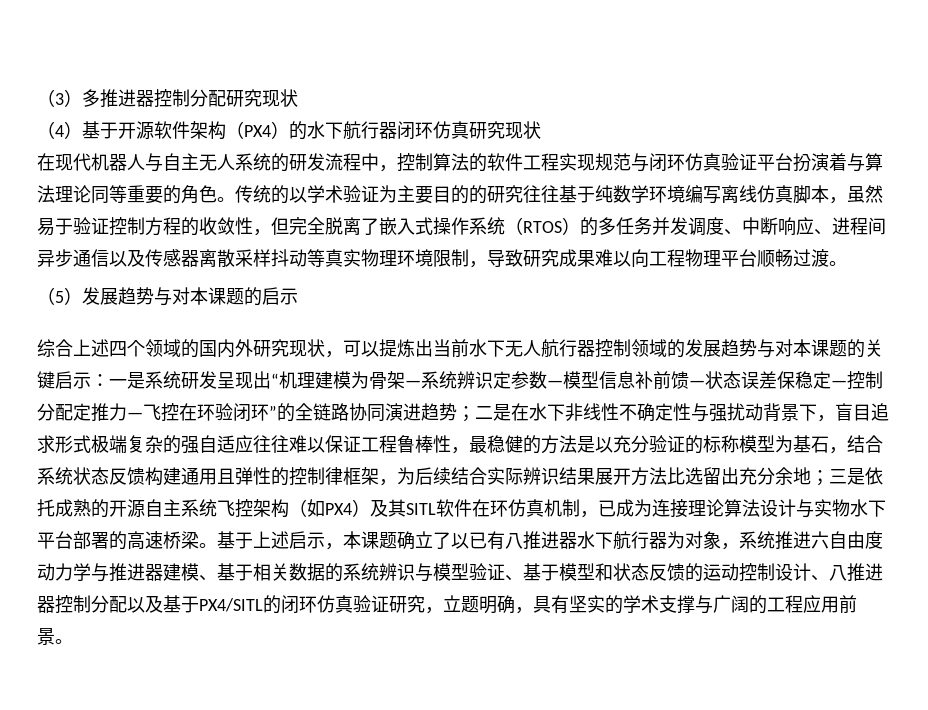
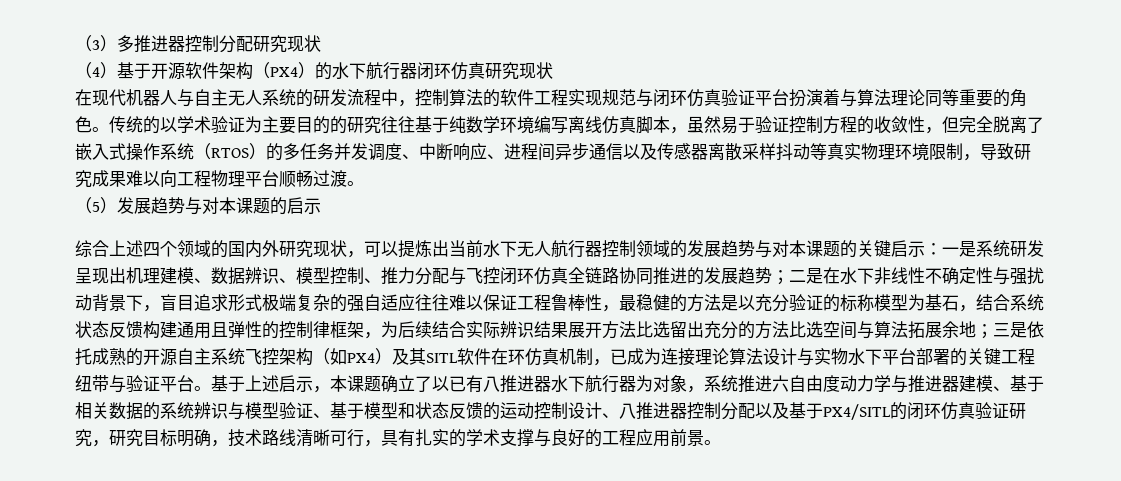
[271,373,279,387] “ -> (126, 275) none
[351,371,883,390] [37,403,421,422] 为骨架—系统辨识定参数—模型信息补前馈—状态误差保稳定—控制分配定推力—飞控在环验闭环”的全链路协同演进 -> [194,267,738,285] 、数据辨识、模型控制、推力分配与飞控闭环仿真全链路协同推进的发展
(775, 476) none -> [738,321,942,339] 的方法比选空间与算法拓展
[127,531,199,550] 高速桥梁 -> [967,348,1035,365] [75,375,194,393] 关键工程纽带与验证平台
[443,595,587,614] 立题明确，具有坚 -> [109,429,432,447] 研究目标明确，技术路线清晰可行，具有扎
[713,595,749,613] 广阔 -> [551,429,585,447] 良好

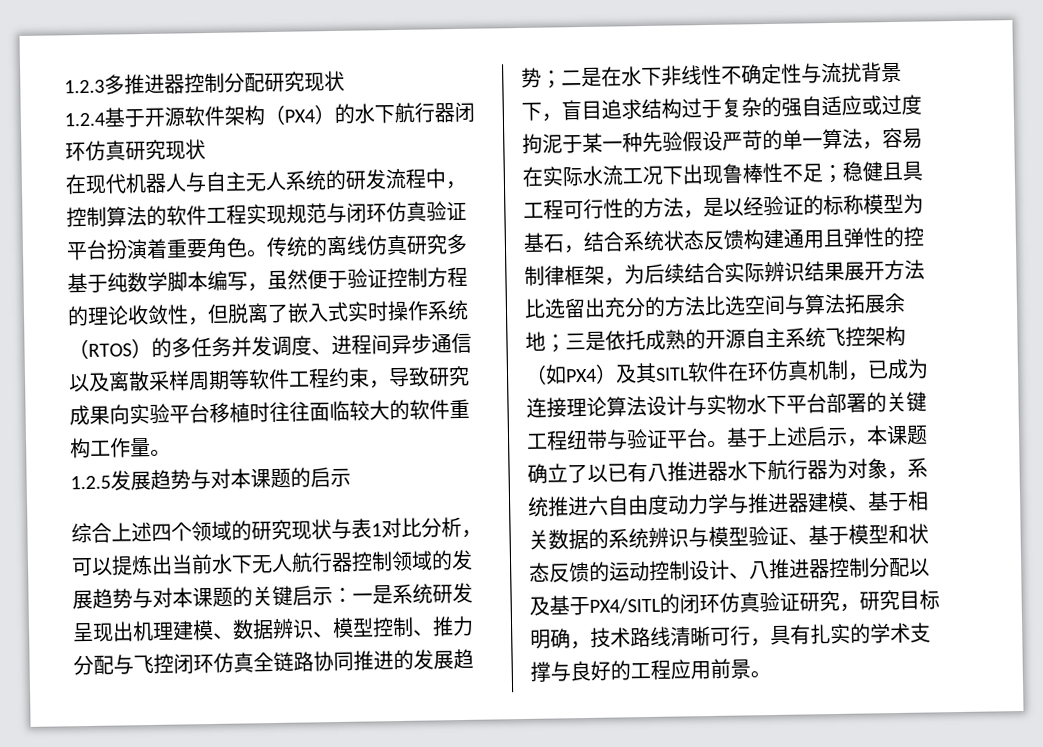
[75,35,117,52] （3） -> [64,79,105,94] 1.2.3
[75,62,117,79] （4） -> [64,112,105,127] 1.2.4
[840,89,1027,107] [75,116,738,134] 与算法理论同等重要的角色。传统的以学术验证为主要目的的研究往往基于纯数学环境编写离线仿真脚本，虽然易 -> [166,233,468,259] [67,269,328,293] 重要角色。传统的离线仿真研究多基于纯数学脚本编写，虽然便
(874, 125) none -> [87,305,129,326] 理论
[959,116,993,133] 完全 -> (229, 314) none
(126, 151) none -> [347,301,389,322] 实时
[419,143,504,161] 中断响应、 -> (332, 351) none
[657,143,708,160] 传感器 -> (110, 382) none
[776,143,1031,161] [75,170,347,188] 抖动等真实物理环境限制，导致研究成果难以向工程物理平台顺畅过渡 -> [188,365,470,391] [69,398,470,426] [69,437,151,459] 周期等软件工程约束，导致研究成果向实验平台移植时往往面临较大的软件重构工作量
[75,197,117,214] （5） -> [70,475,111,490] 1.2.5
[228,240,347,258] 国内外研究现状 -> [251,516,462,541] 研究现状与表1对比分析
[1010,267,1044,285] [75,294,92,311] 强扰动 -> [821,62,862,84] 流扰
[228,294,296,311] 形式极端 -> [641,98,722,120] 结构过于
[415,294,789,312] 往往难以保证工程鲁棒性，最稳健的方法是以充分 -> [861,94,922,116] [522,127,923,154] [522,161,923,187] [523,196,764,220] 或过度拘泥于某一种先验假设严苛的单一算法，容易在实际水流工况下出现鲁棒性不足；稳健且具工程可行性的方法，是以经

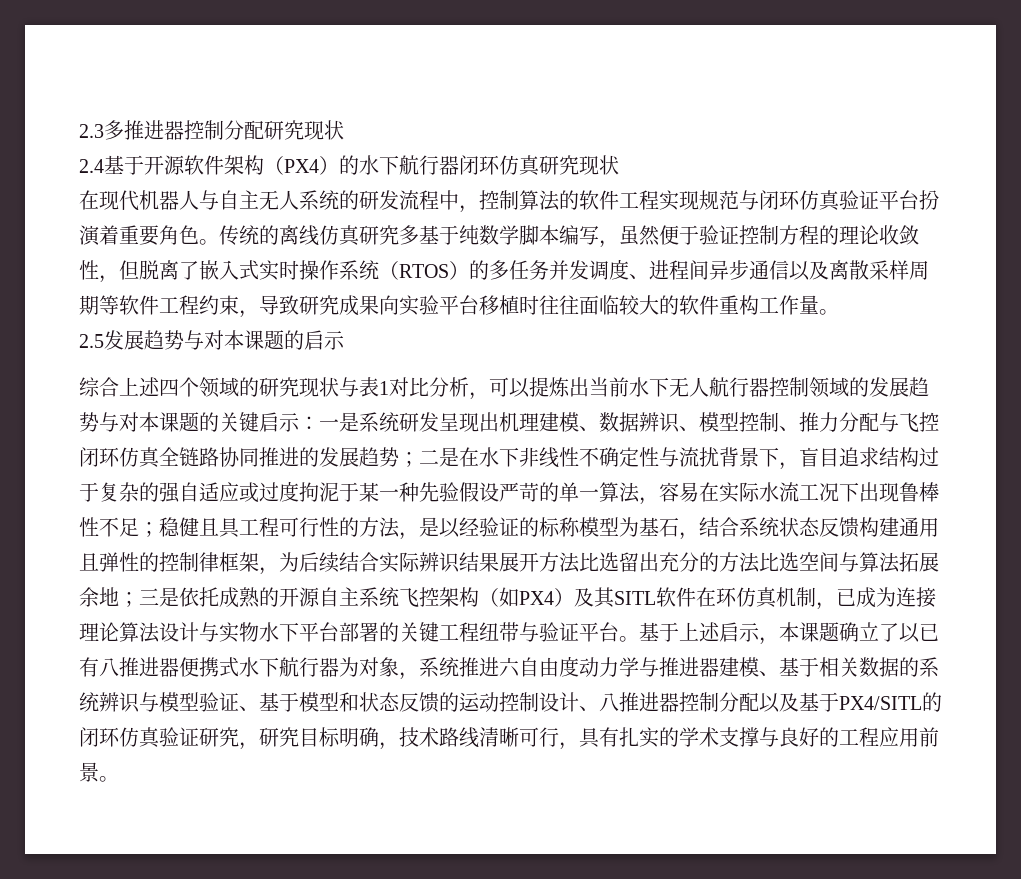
[64,79,105,94] 1.2.3 -> [79,124,104,138] 2.3
[64,112,105,127] 1.2.4 -> [79,159,104,173] 2.4
[70,475,111,490] 1.2.5 -> [79,334,104,348] 2.5
(728, 471) none -> [179,657,239,677] 便携式

